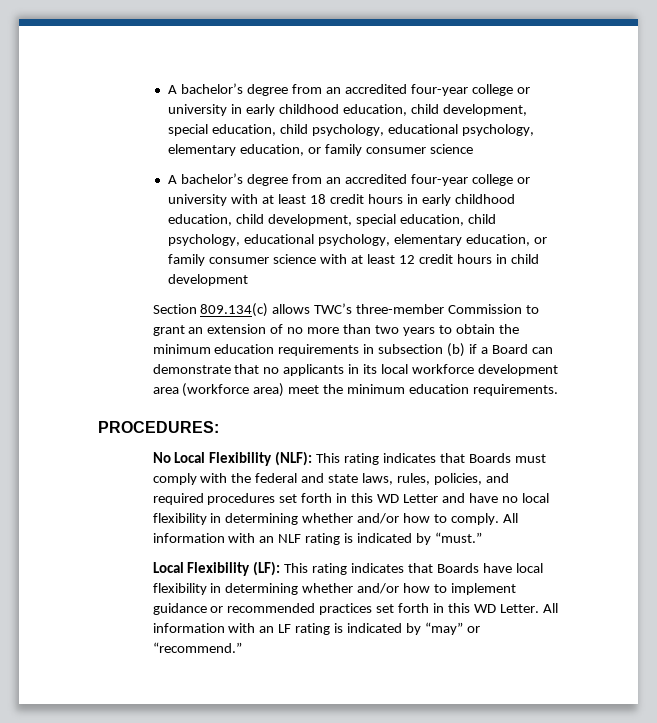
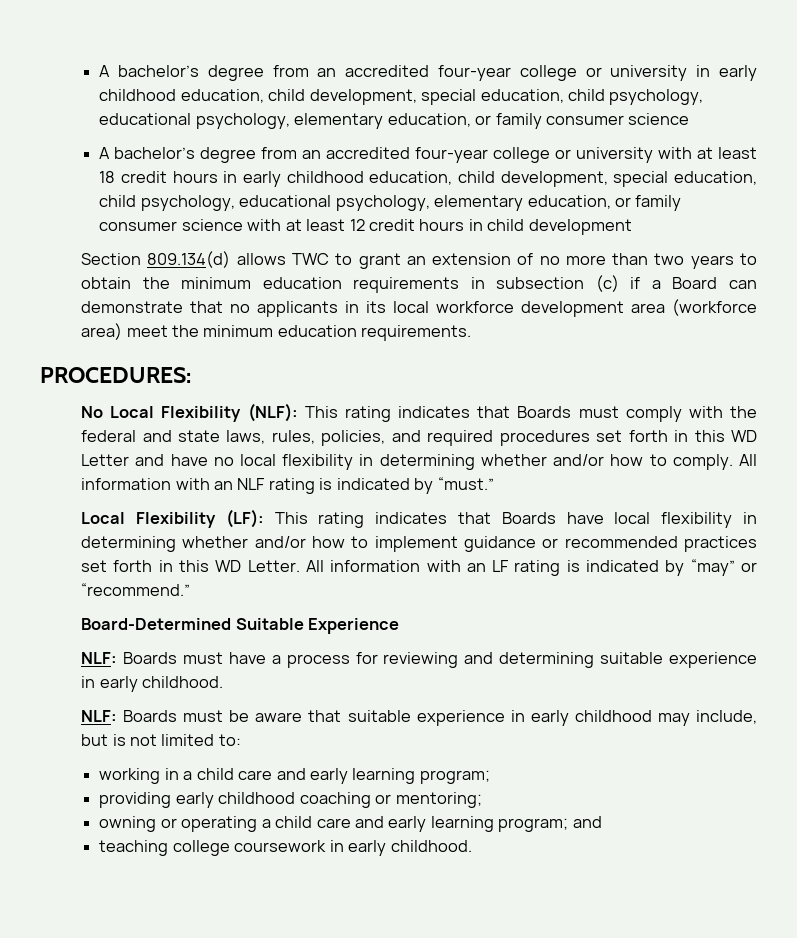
[200,303,523,317] 809.134(c) allows TWC’s three-member Commission -> [147,251,329,268] 809.134(d) allows TWC
[447,343,466,357] (b) -> [595,275,619,292] (c)
(242, 647) none -> [81,618,400,634] [81,652,757,668] [81,676,224,692] [81,710,757,726] [81,734,241,746] [99,768,490,784] [99,792,482,808] [99,816,602,832] [99,840,472,856] // Board-Determined Suitable Experience // NLF: Boards must have a process for reviewing and determining suitable experience in early childhood. // NLF: Boards must be aware that suitable experience in early childhood may include, but is not limited to: // working in a child care and early learning program; // providing early childhood coaching or mentoring; // owning or operating a child care and early learning program; and // teaching college coursework in early childhood.

